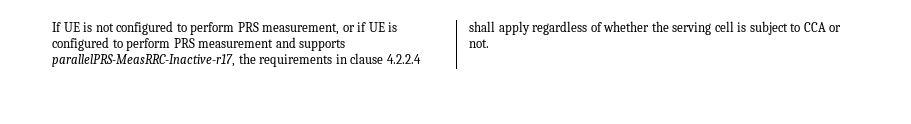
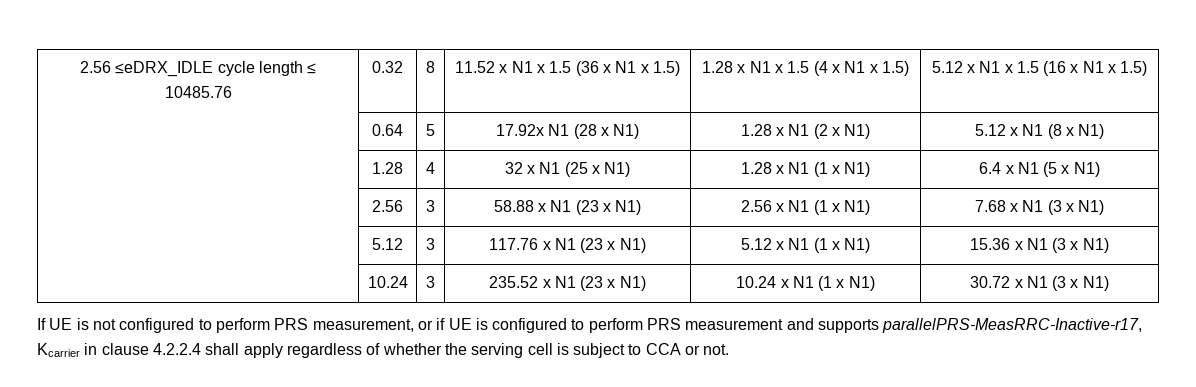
(52, 27) none -> [79,61,317,77] [164,86,232,98] [372,61,403,73] [426,61,435,73] [455,61,680,76] [702,61,909,76] [931,61,1148,76] [372,124,403,136] [426,124,435,136] [495,124,640,139] [740,124,871,139] [974,124,1105,139] [372,162,403,174] [426,162,435,174] [504,162,631,177] [740,162,871,177] [979,162,1100,177] [372,200,403,212] [426,200,435,212] [493,200,642,215] [740,200,871,215] [974,200,1105,215] [372,238,403,250] [426,238,435,250] [489,238,646,253] [740,238,871,253] [970,238,1109,253] [367,276,408,288] [426,276,435,288] [489,276,646,291] [736,276,875,291] [970,276,1109,291] 2.56 ≤eDRX_IDLE cycle length ≤ 10485.76 | 0.32 | 8 | 11.52 x N1 x 1.5 (36 x N1 x 1.5) | 1.28 x N1 x 1.5 (4 x N1 x 1.5) | 5.12 x N1 x 1.5 (16 x N1 x 1.5) // | 0.64 | 5 | 17.92x N1 (28 x N1) | 1.28 x N1 (2 x N1) | 5.12 x N1 (8 x N1) // | 1.28 | 4 | 32 x N1 (25 x N1) | 1.28 x N1 (1 x N1) | 6.4 x N1 (5 x N1) // | 2.56 | 3 | 58.88 x N1 (23 x N1) | 2.56 x N1 (1 x N1) | 7.68 x N1 (3 x N1) // | 5.12 | 3 | 117.76 x N1 (23 x N1) | 5.12 x N1 (1 x N1) | 15.36 x N1 (3 x N1) // | 10.24 | 3 | 235.52 x N1 (23 x N1) | 10.24 x N1 (1 x N1) | 30.72 x N1 (3 x N1) //
[238,53,333,67] the requirements -> [37,343,80,357] Kcarrier

